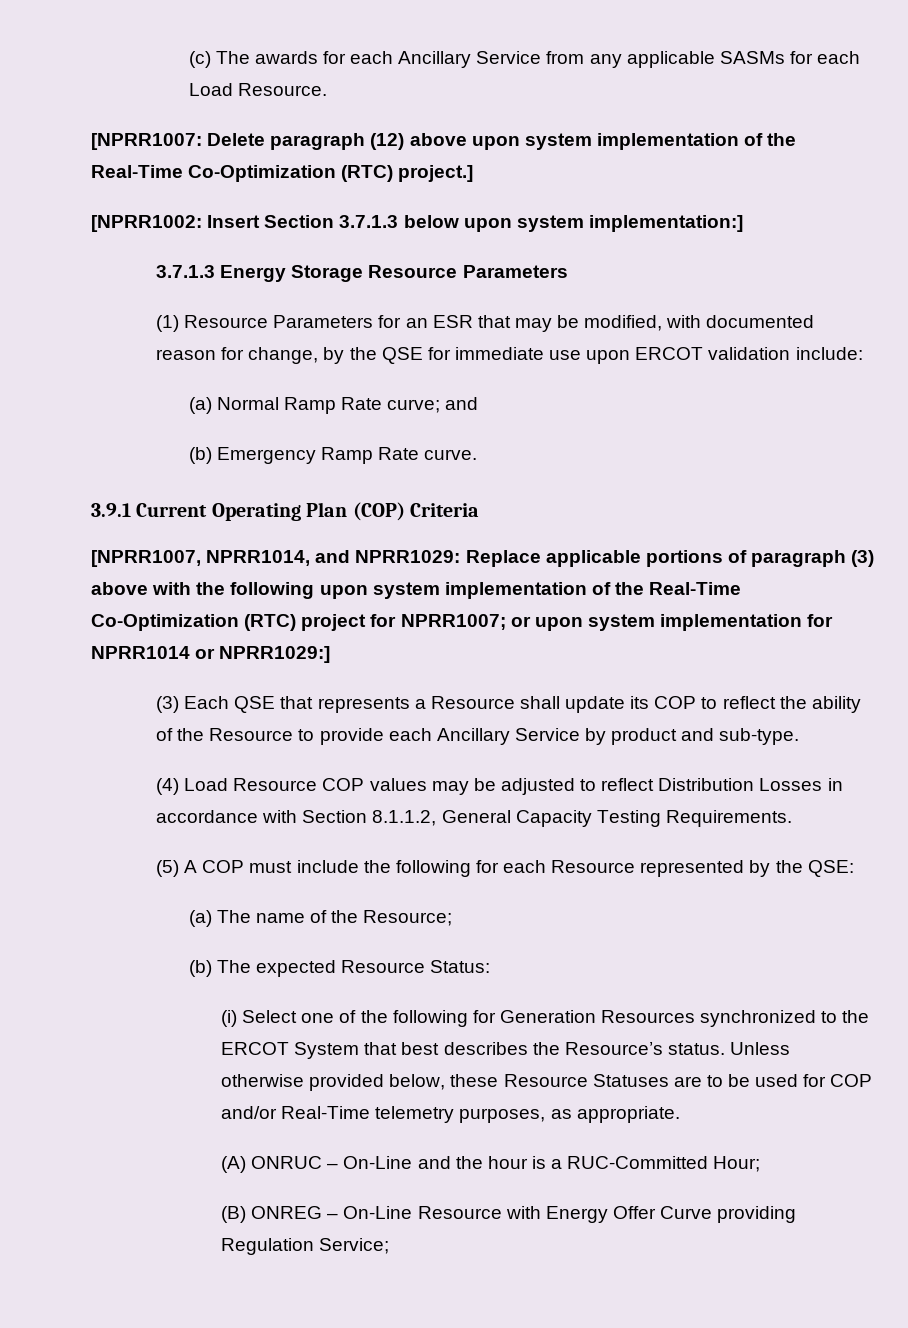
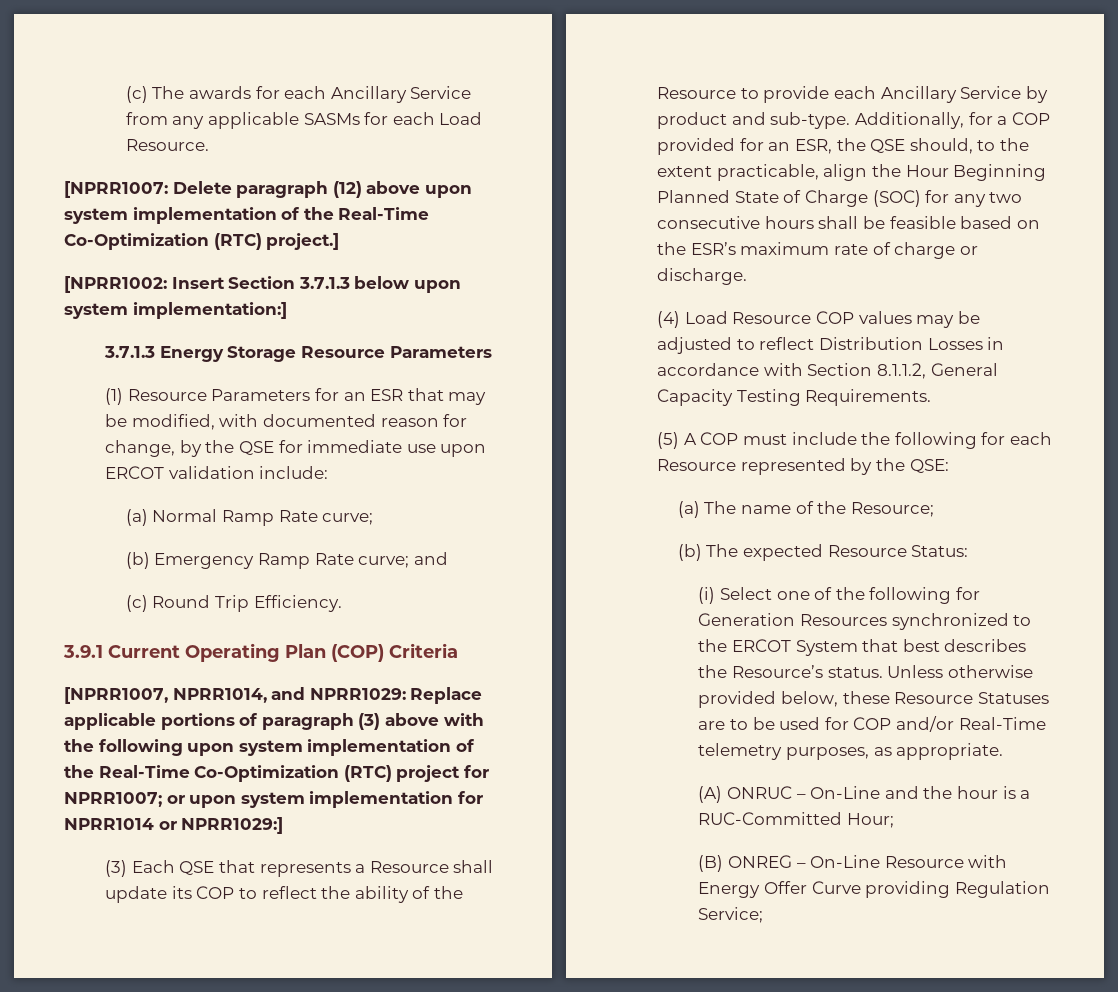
[445,397,479,410] and -> (374, 519) none
[424,449,478,460] curve. -> [358,552,448,568] [125,595,342,612] curve; and // (c) Round Trip Efficiency.
(800, 736) none -> [854,112,1050,129] [657,138,1029,155] [657,164,1047,181] [657,190,1023,207] [657,216,1040,229] [657,242,978,259] [657,268,748,285] Additionally, for a COP provided for an ESR, the QSE should, to the extent practicable, align the Hour Beginning Planned State of Charge (SOC) for any two consecutive hours shall be feasible based on the ESR’s maximum rate of charge or discharge.

